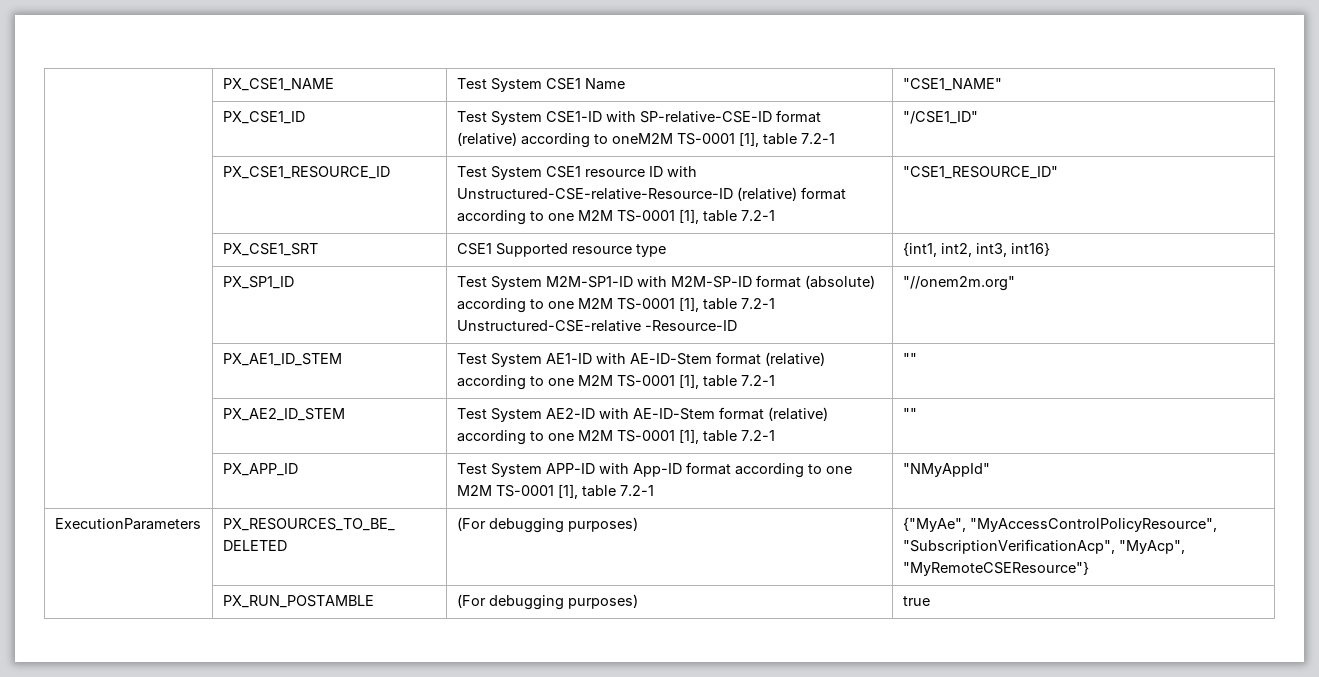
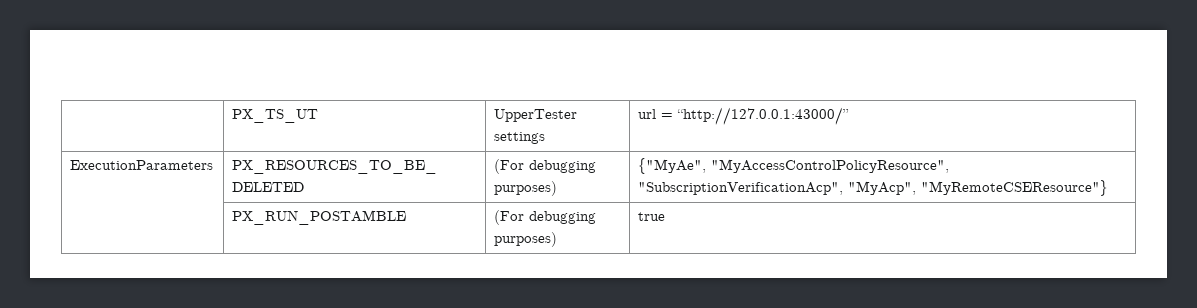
[222,78,334,91] [456,78,625,92] [902,78,1002,91] [222,111,305,124] [456,110,821,125] [456,132,835,148] [902,111,978,124] [222,166,390,179] [456,166,697,180] [456,187,846,201] [456,209,775,225] [902,166,1058,179] [222,243,318,256] [456,243,666,257] [902,242,1050,257] [222,276,294,289] [456,275,875,290] [456,297,775,313] [456,320,737,332] [902,276,1015,291] [222,353,342,366] [456,352,825,367] [456,374,775,390] [902,353,917,364] [222,408,345,421] [456,407,828,422] [456,429,775,445] [902,408,917,419] [222,463,298,476] [456,462,852,478] [456,484,654,499] [902,463,990,477] | PX_CSE1_NAME | Test System CSE1 Name | "CSE1_NAME" // | PX_CSE1_ID | Test System CSE1-ID with SP-relative-CSE-ID format (relative) according to oneM2M TS-0001 [1], table 7.2-1 | "/CSE1_ID" // | PX_CSE1_RESOURCE_ID | Test System CSE1 resource ID with Unstructured-CSE-relative-Resource-ID (relative) format according to one M2M TS-0001 [1], table 7.2-1 | "CSE1_RESOURCE_ID" // | PX_CSE1_SRT | CSE1 Supported resource type | {int1, int2, int3, int16} // | PX_SP1_ID | Test System M2M-SP1-ID with M2M-SP-ID format (absolute) according to one M2M TS-0001 [1], table 7.2-1 Unstructured-CSE-relative -Resource-ID | "//onem2m.org" // | PX_AE1_ID_STEM | Test System AE1-ID with AE-ID-Stem format (relative) according to one M2M TS-0001 [1], table 7.2-1 | "" // | PX_AE2_ID_STEM | Test System AE2-ID with AE-ID-Stem format (relative) according to one M2M TS-0001 [1], table 7.2-1 | "" // | PX_APP_ID | Test System APP-ID with App-ID format according to one M2M TS-0001 [1], table 7.2-1 | "NMyAppId" -> [232,109,319,123] [494,109,578,122] [494,132,546,144] [638,107,850,125] | PX_TS_UT | UpperTester settings | url = “http://127.0.0.1:43000/”

